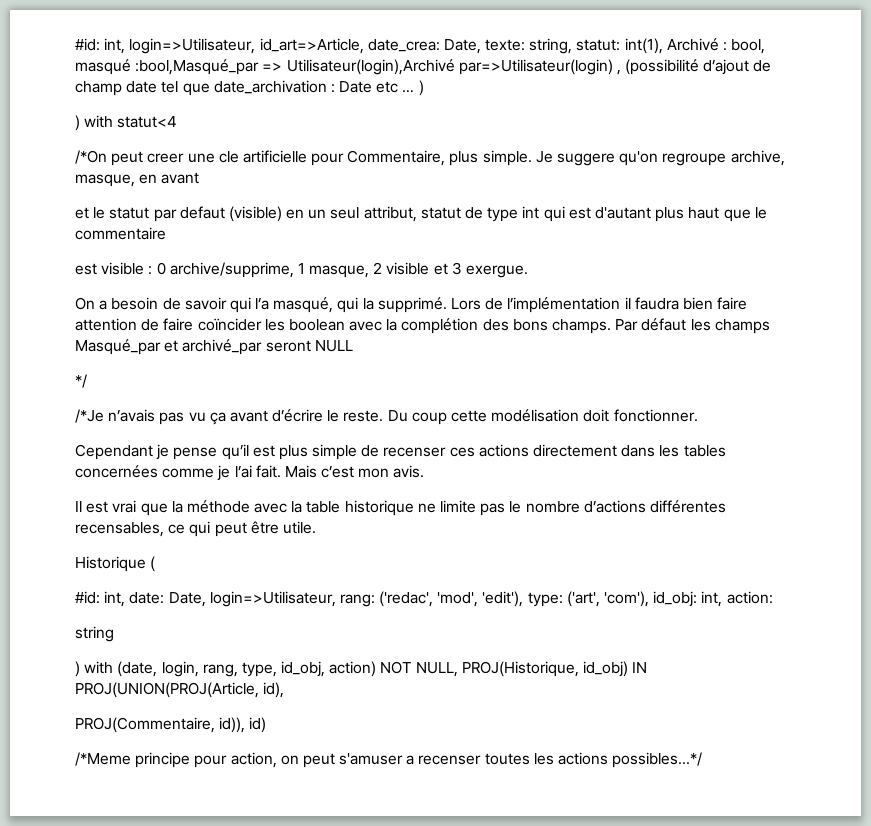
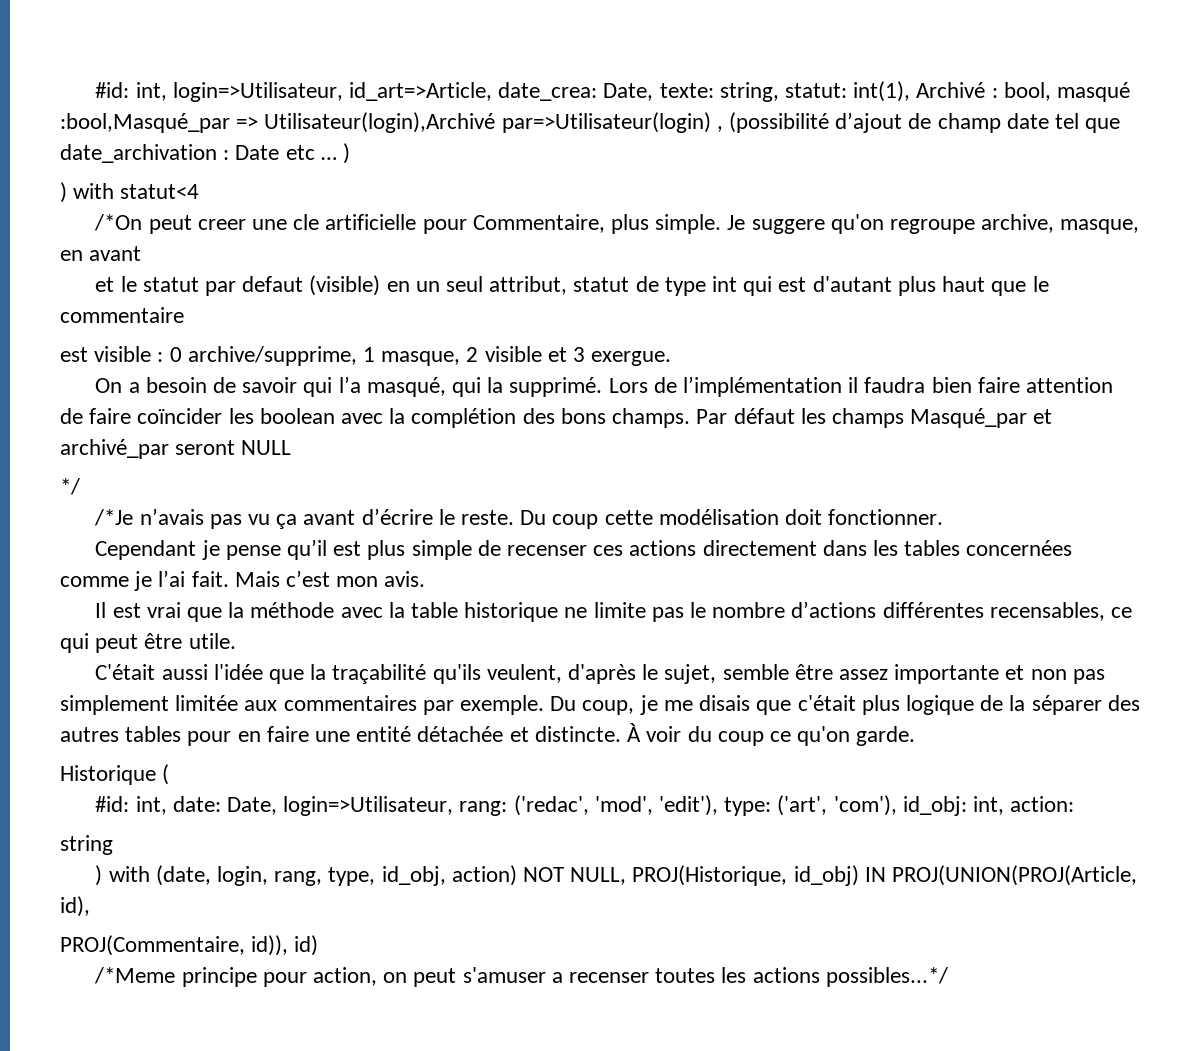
(316, 527) none -> [95,664,1105,684] [60,695,1140,715] [60,723,916,746] // C'était aussi l'idée que la traçabilité qu'ils veulent, d'après le sujet, semble être assez importante et non pas simplement limitée aux commentaires par exemple. Du coup, je me disais que c'était plus logique de la séparer des autres tables pour en faire une entité détachée et distincte. À voir du coup ce qu'on garde.

